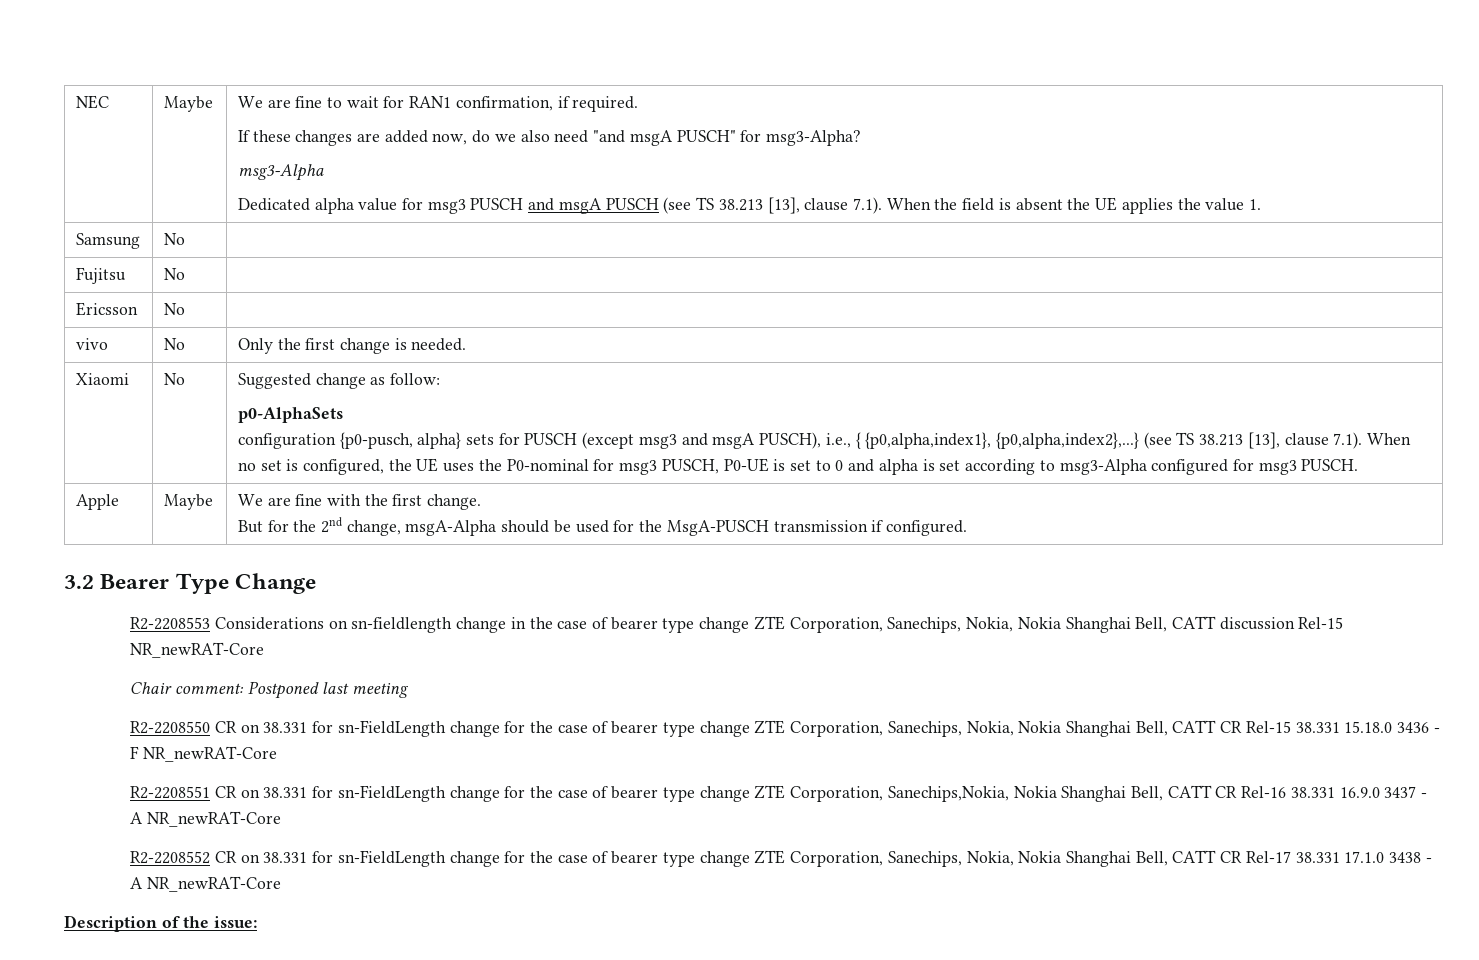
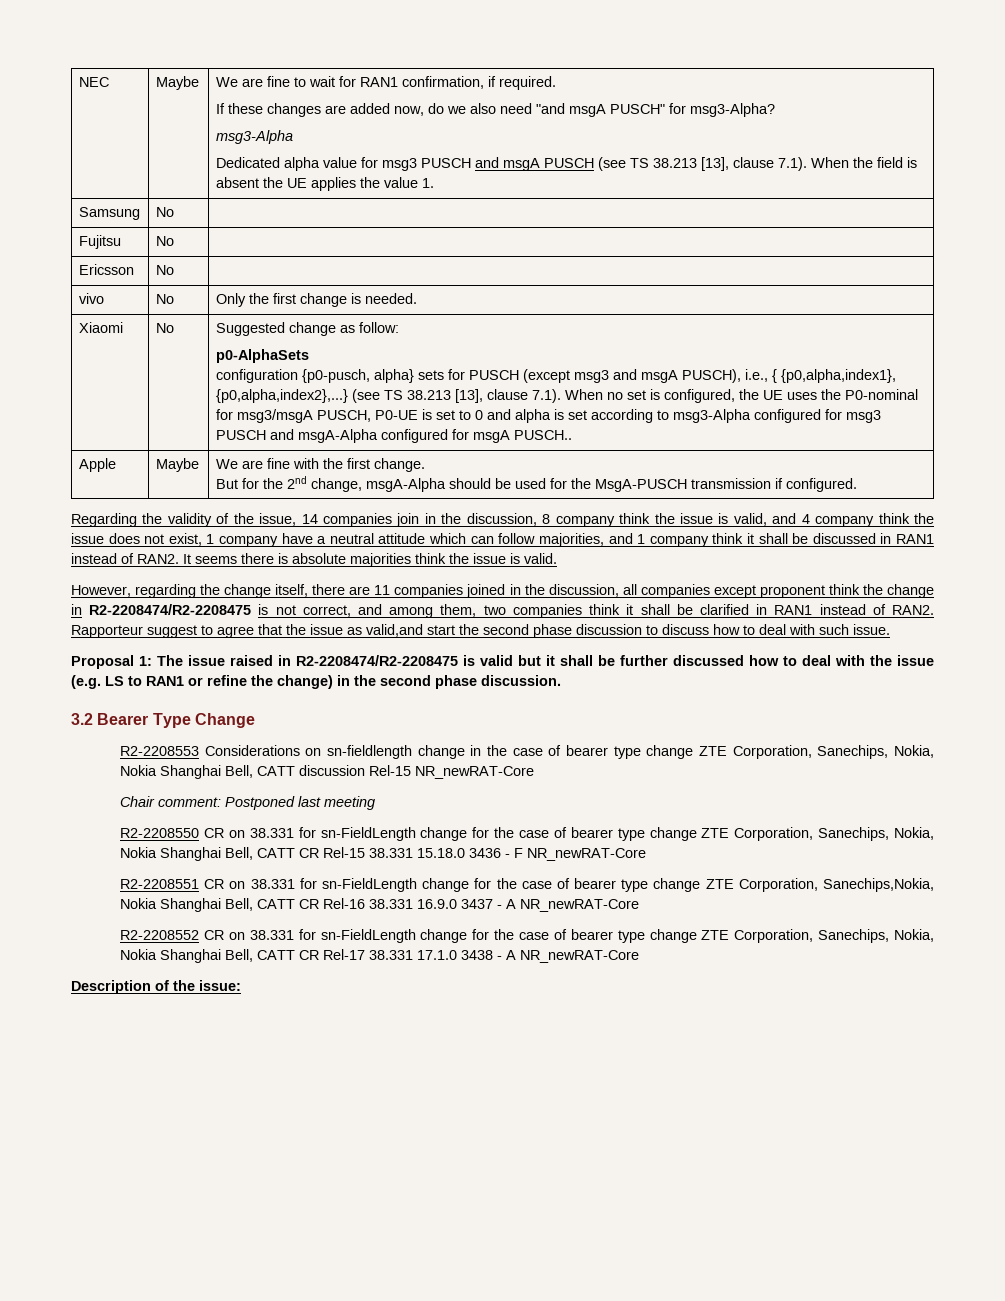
[619,460,658,475] msg3 -> [236,409,313,423] msg3/msgA
[1301,459,1359,471] PUSCH. -> [215,429,572,443] PUSCH and msgA-Alpha configured for msgA PUSCH..
(967, 528) none -> [71,513,934,527] [71,533,934,547] [71,553,557,567] [71,584,935,598] [71,604,935,618] [71,624,890,638] [71,655,934,669] [71,675,561,689] // Regarding the validity of the issue, 14 companies join in the discussion, 8 company think the issue is valid, and 4 company think the issue does not exist, 1 company have a neutral attitude which can follow majorities, and 1 company think it shall be discussed in RAN1 instead of RAN2. It seems there is absolute majorities think the issue is valid. // However, regarding the change itself, there are 11 companies joined in the discussion, all companies except proponent think the change in R2-2208474/R2-2208475 is not correct, and among them, two companies think it shall be clarified in RAN1 instead of RAN2. Rapporteur suggest to agree that the issue as valid,and start the second phase discussion to discuss how to deal with such issue. // Proposal 1: The issue raised in R2-2208474/R2-2208475 is valid but it shall be further discussed how to deal with the issue (e.g. LS to RAN1 or refine the change) in the second phase discussion.

